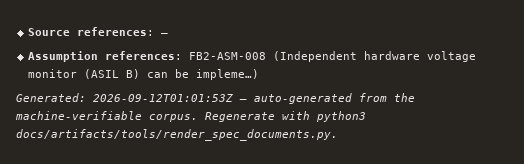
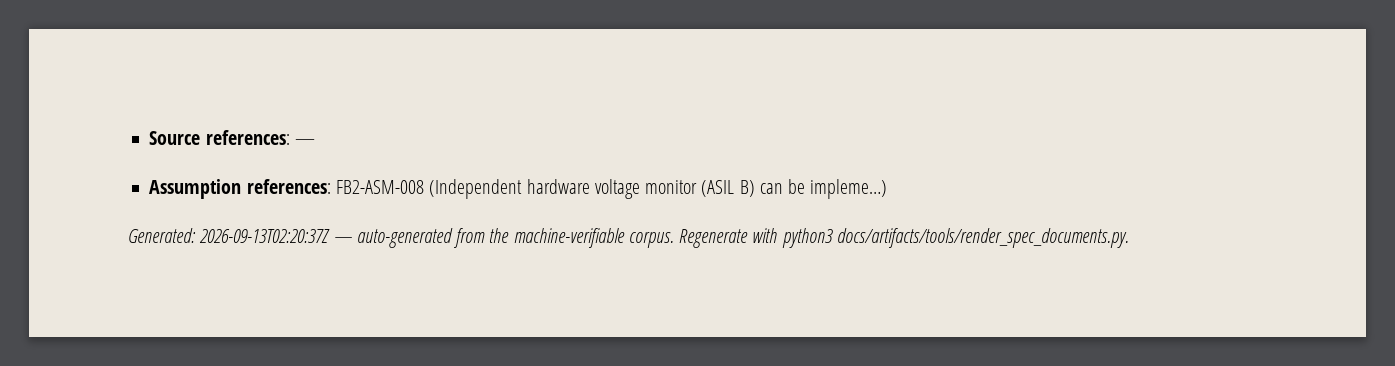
[93,94,233,102] 2026-09-12T01:01:53Z -> [199,229,331,243] 2026-09-13T02:20:37Z

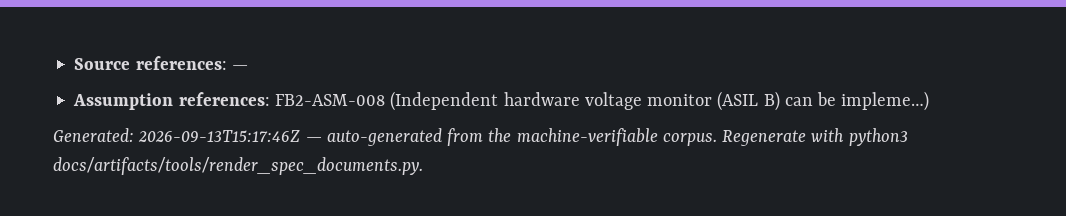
[199,229,331,243] 2026-09-13T02:20:37Z -> [138,130,301,142] 2026-09-13T15:17:46Z

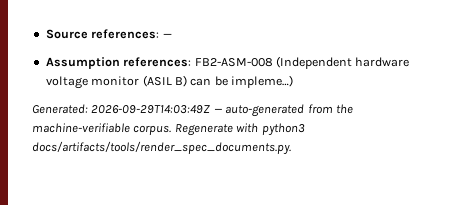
[138,130,301,142] 2026-09-13T15:17:46Z -> [91,105,211,114] 2026-09-29T14:03:49Z

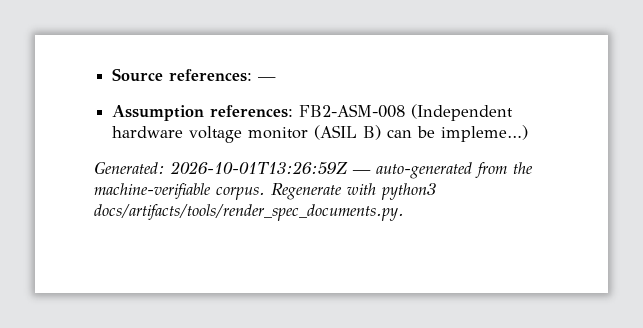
[91,105,211,114] 2026-09-29T14:03:49Z -> [170,161,348,175] 2026-10-01T13:26:59Z

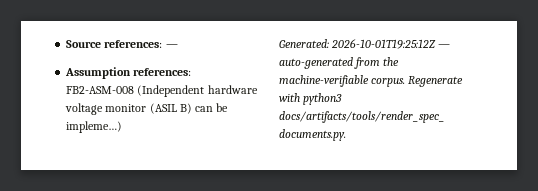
[170,161,348,175] 2026-10-01T13:26:59Z -> [331,39,437,49] 2026-10-01T19:25:12Z

